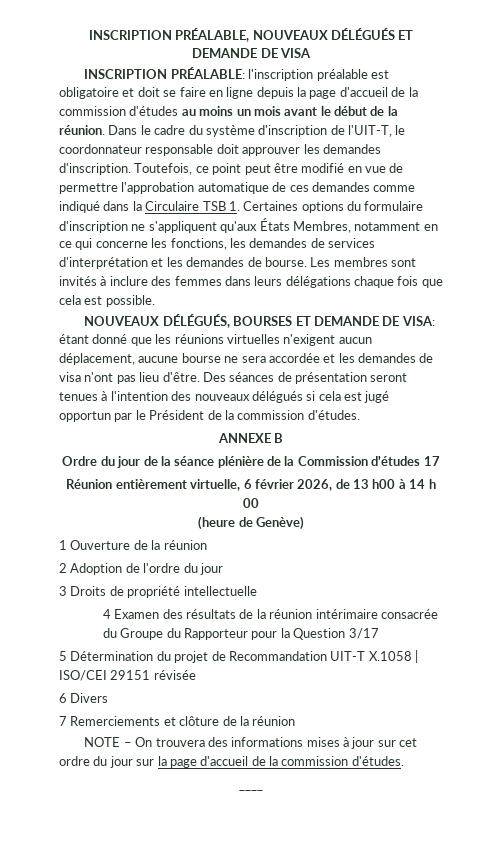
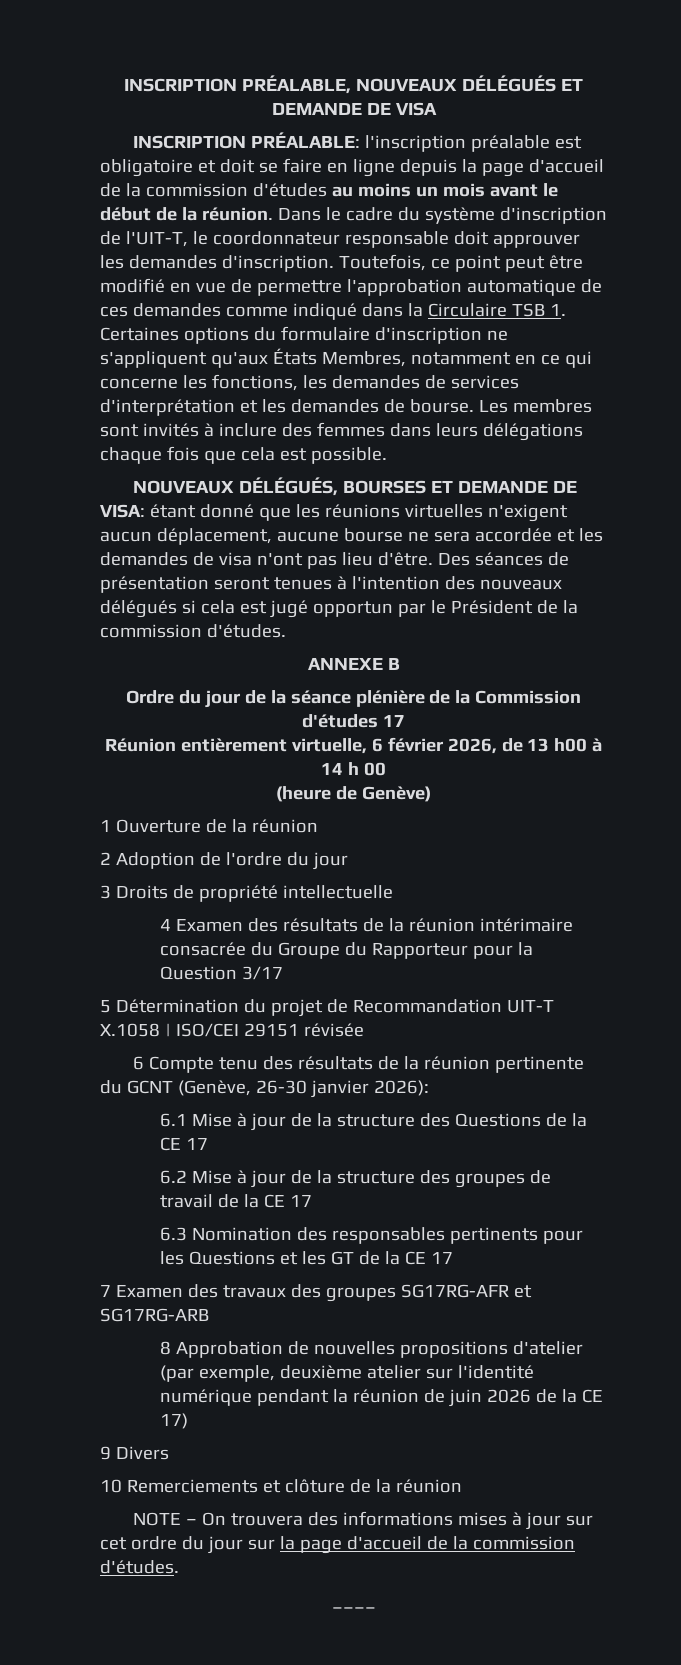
(67, 698) none -> [149,1056,585,1073] [100,1080,429,1098] [160,1113,588,1131] [160,1137,209,1151] [160,1170,552,1188] [160,1194,313,1208] [160,1227,584,1244] [160,1251,454,1265] [100,1284,532,1302] [100,1308,209,1322] [160,1341,584,1358] [160,1365,535,1382] [160,1389,604,1407] [160,1413,189,1429] [100,1446,111,1460] Compte tenu des résultats de la réunion pertinente du GCNT (Genève, 26-30 janvier 2026): // 6.1 Mise à jour de la structure des Questions de la CE 17 // 6.2 Mise à jour de la structure des groupes de travail de la CE 17 // 6.3 Nomination des responsables pertinents pour les Questions et les GT de la CE 17 // 7 Examen des travaux des groupes SG17RG-AFR et SG17RG-ARB // 8 Approbation de nouvelles propositions d'atelier (par exemple, deuxième atelier sur l'identité numérique pendant la réunion de juin 2026 de la CE 17) // 9
[59,716,67,726] 7 -> [100,1479,122,1493] 10

